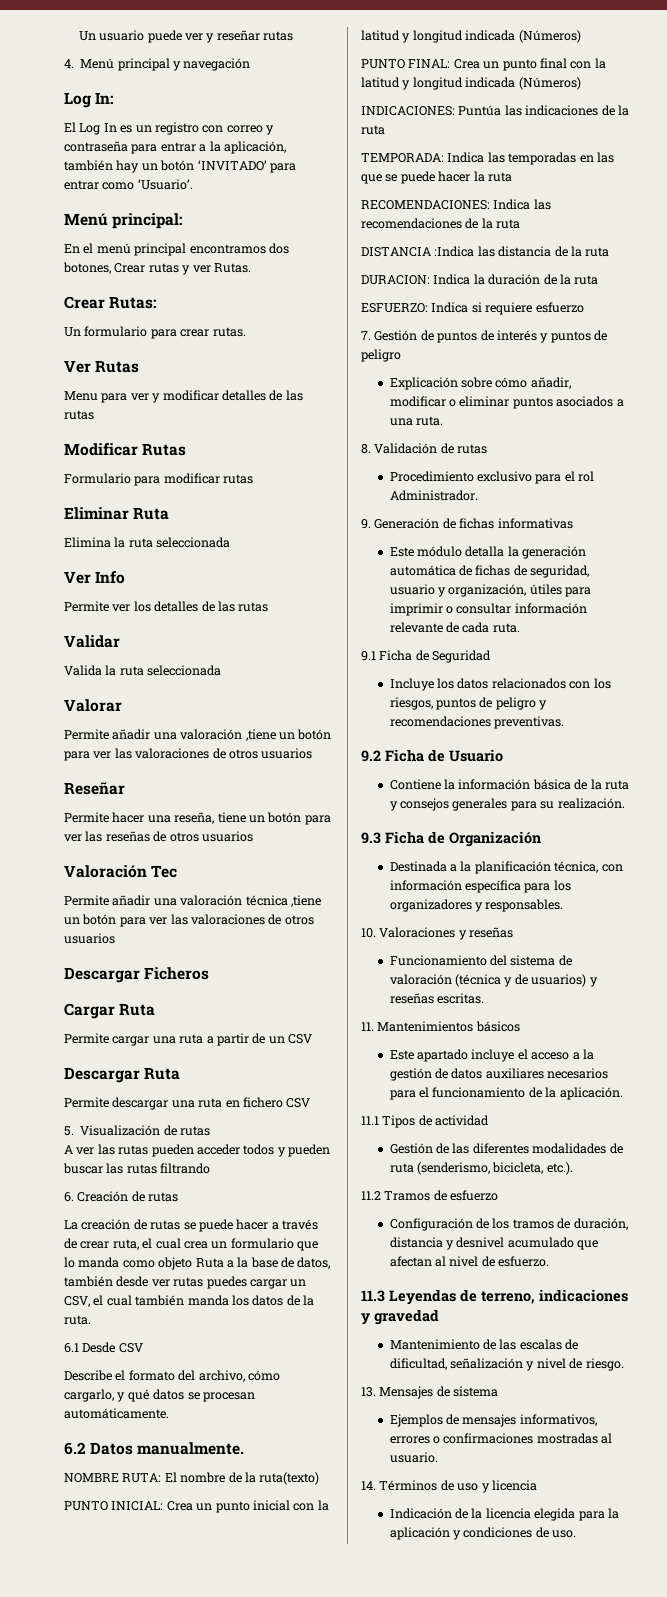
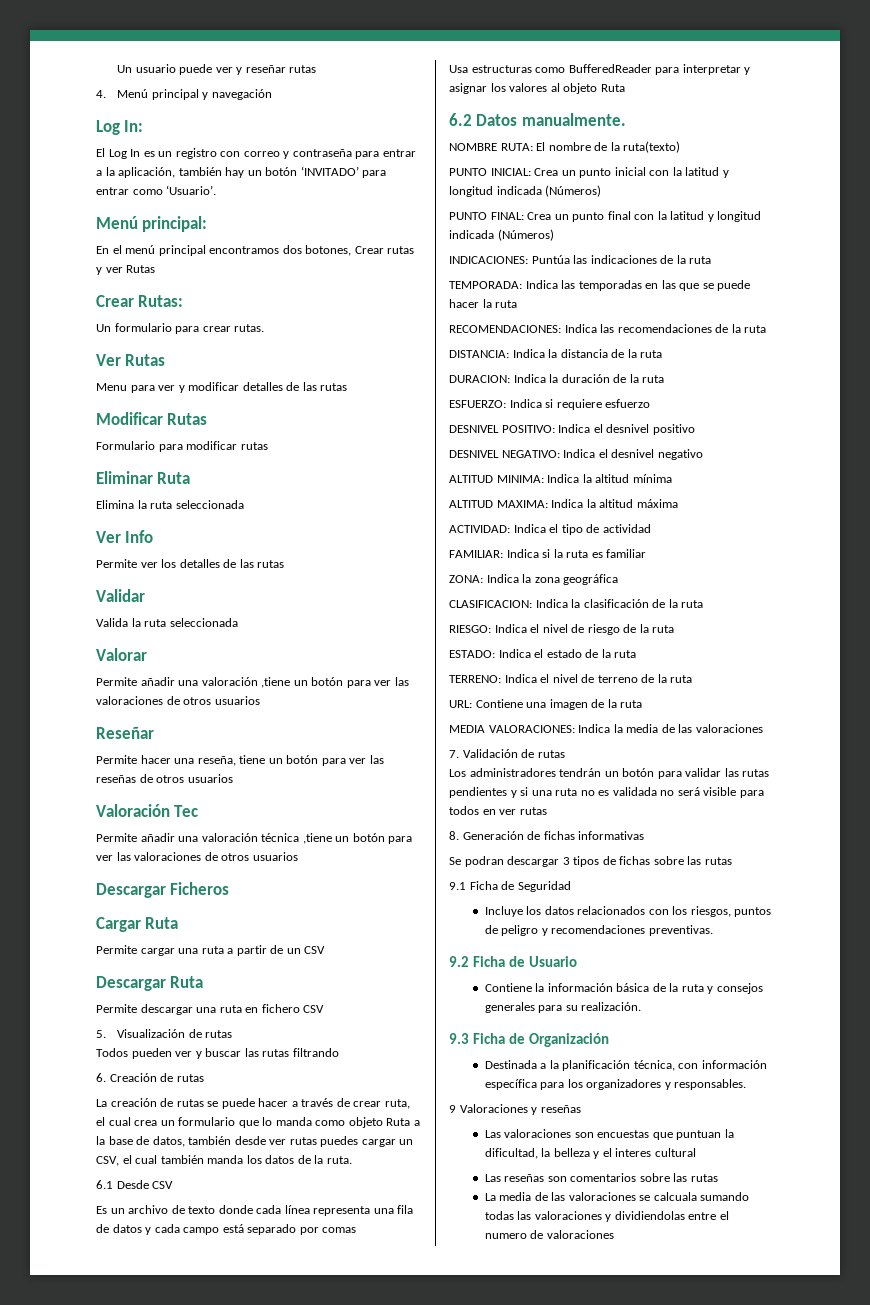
[213,263,251,273] Rutas. -> [126,265,156,273] Rutas
[64,1144,330,1157] A ver las rutas pueden acceder todos y pueden -> [96,1048,202,1059] Todos pueden ver y
[64,1370,280,1382] [64,1389,255,1402] [64,1408,169,1419] Describe el formato del archivo, cómo cargarlo, y qué datos se procesan automáticamente. -> [96,1205,414,1216] [96,1224,357,1235] [449,64,751,75] [449,83,625,94] Es un archivo de texto donde cada línea representa una fila de datos y cada campo está separado por comas // Usa estructuras como BufferedReader para interpretar y asignar los valores al objeto Ruta
[361,246,495,257] DISTANCIA :Indica las -> [449,349,558,358] DISTANCIA: Indica la
[361,330,607,343] [361,349,401,362] [389,377,571,390] [389,396,624,409] [389,416,444,426] [361,443,488,454] [389,471,595,484] [389,490,478,501] [361,518,573,529] [389,546,587,559] [389,565,590,578] [389,584,592,597] [389,603,587,616] [389,622,520,633] 7. Gestión de puntos de interés y puntos de peligro // Explicación sobre cómo añadir, modificar o eliminar puntos asociados a una ruta. // 8. Validación de rutas // Procedimiento exclusivo para el rol Administrador. // 9. Generación de fichas informativas // Este módulo detalla la generación automática de fichas de seguridad, usuario y organización, útiles para imprimir o consultar información relevante de cada ruta. -> [449,424,695,435] [449,449,703,460] [449,474,672,483] [449,499,678,508] [449,524,651,535] [449,549,647,558] [449,574,619,585] [449,599,704,608] [449,624,675,635] [449,649,637,658] [449,674,693,683] [449,699,643,710] [449,724,763,733] [449,749,565,758] [449,768,770,779] [449,787,764,798] [449,806,547,815] [449,831,645,840] [449,856,732,867] DESNIVEL POSITIVO: Indica el desnivel positivo // DESNIVEL NEGATIVO: Indica el desnivel negativo // ALTITUD MINIMA: Indica la altitud mínima // ALTITUD MAXIMA: Indica la altitud máxima // ACTIVIDAD: Indica el tipo de actividad // FAMILIAR: Indica si la ruta es familiar // ZONA: Indica la zona geográfica // CLASIFICACION: Indica la clasificación de la ruta // RIESGO: Indica el nivel de riesgo de la ruta // ESTADO: Indica el estado de la ruta // TERRENO: Indica el nivel de terreno de la ruta // URL: Contiene una imagen de la ruta // MEDIA VALORACIONES: Indica la media de las valoraciones // 7. Validación de rutas // Los administradores tendrán un botón para validar las rutas pendientes y si una ruta no es validada no será visible para todos en ver rutas // 8. Generación de fichas informativas // Se podran descargar 3 tipos de fichas sobre las rutas
[361,928,376,938] 10. -> [449,1105,456,1113] 9
[389,955,572,966] [389,974,598,987] [389,993,485,1004] [361,1021,520,1032] [389,1049,594,1062] [389,1068,609,1081] [389,1087,623,1100] [361,1115,490,1128] [389,1143,623,1154] [389,1162,573,1175] [361,1190,499,1201] [389,1218,628,1231] [389,1237,599,1250] [389,1256,550,1267] [361,1289,628,1305] [361,1309,439,1325] [389,1339,579,1350] [389,1358,624,1371] [361,1386,499,1399] [389,1414,597,1427] [389,1433,613,1444] [389,1452,438,1463] [361,1480,537,1493] [389,1508,619,1521] [389,1527,577,1540] Funcionamiento del sistema de valoración (técnica y de usuarios) y reseñas escritas. // 11. Mantenimientos básicos // Este apartado incluye el acceso a la gestión de datos auxiliares necesarios para el funcionamiento de la aplicación. // 11.1 Tipos de actividad // Gestión de las diferentes modalidades de ruta (senderismo, bicicleta, etc.). // 11.2 Tramos de esfuerzo // Configuración de los tramos de duración, distancia y desnivel acumulado que afectan al nivel de esfuerzo. // 11.3 Leyendas de terreno, indicaciones y gravedad // Mantenimiento de las escalas de dificultad, señalización y nivel de riesgo. // 13. Mensajes de sistema // Ejemplos de mensajes informativos, errores o confirmaciones mostradas al usuario. // 14. Términos de uso y licencia // Indicación de la licencia elegida para la aplicación y condiciones de uso. -> [484,1129,734,1140] [484,1148,696,1159] [484,1173,718,1182] [484,1192,750,1201] [484,1211,729,1222] [484,1230,614,1239] Las valoraciones son encuestas que puntuan la dificultad, la belleza y el interes cultural // Las reseñas son comentarios sobre las rutas // La media de las valoraciones se calcuala sumando todas las valoraciones y dividiendolas entre el numero de valoraciones

